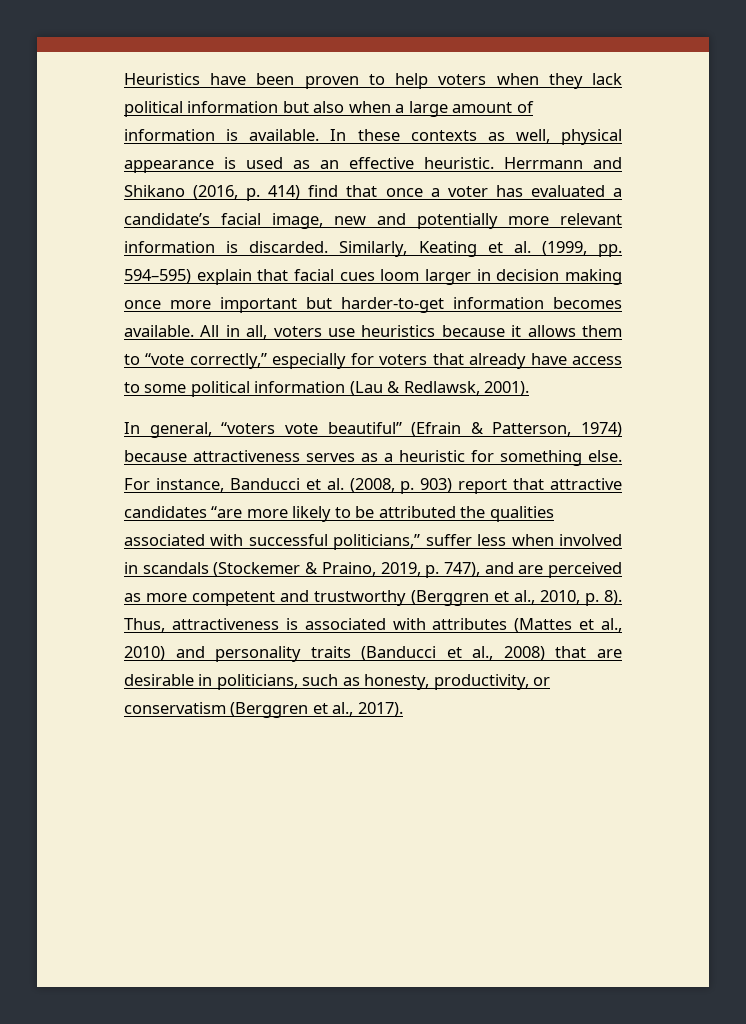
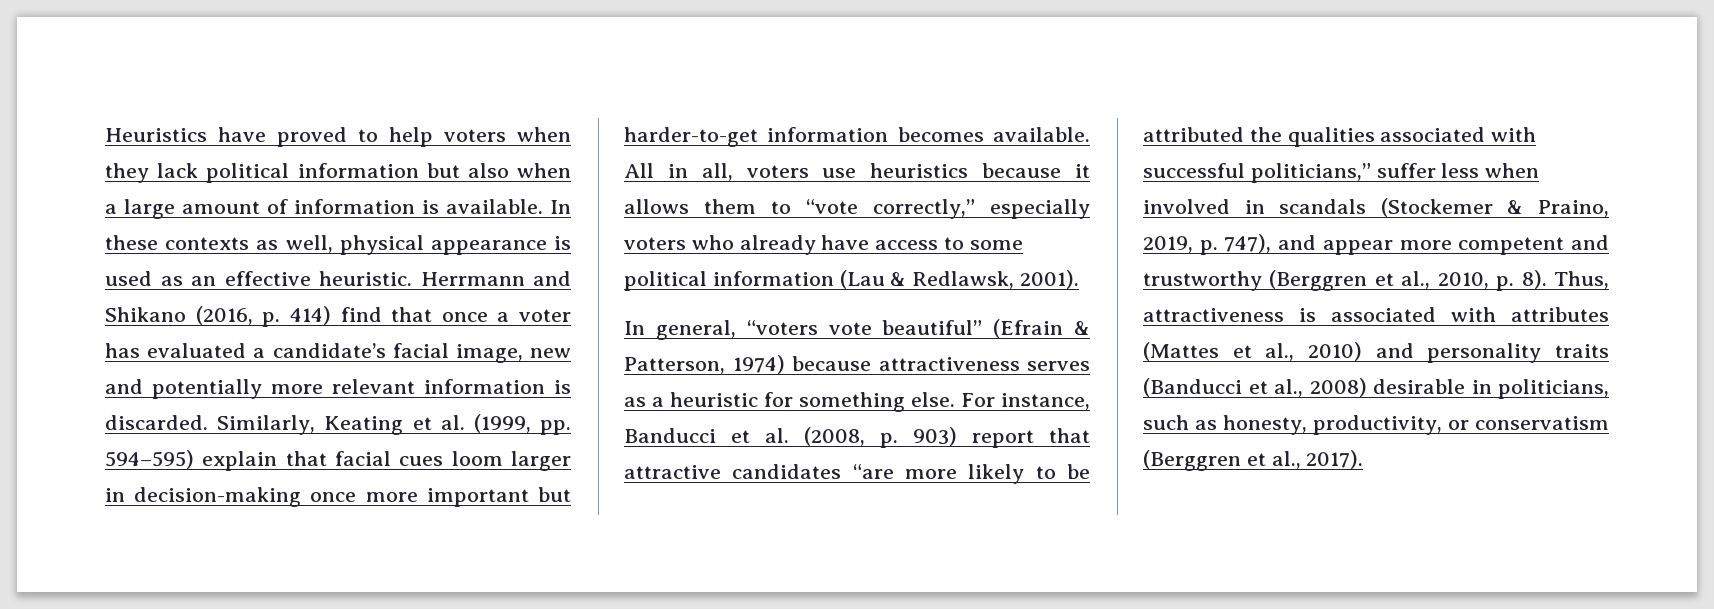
[256,73,359,89] been proven -> [277,127,347,147] proved
[496,269,622,285] decision making -> [134,487,302,507] decision-making
[350,353,464,365] for voters that -> [624,235,734,250] voters who
[518,562,622,578] [124,593,141,602] are perceived as -> [1322,240,1393,255] appear
[555,646,622,658] that are -> (1367, 387) none

